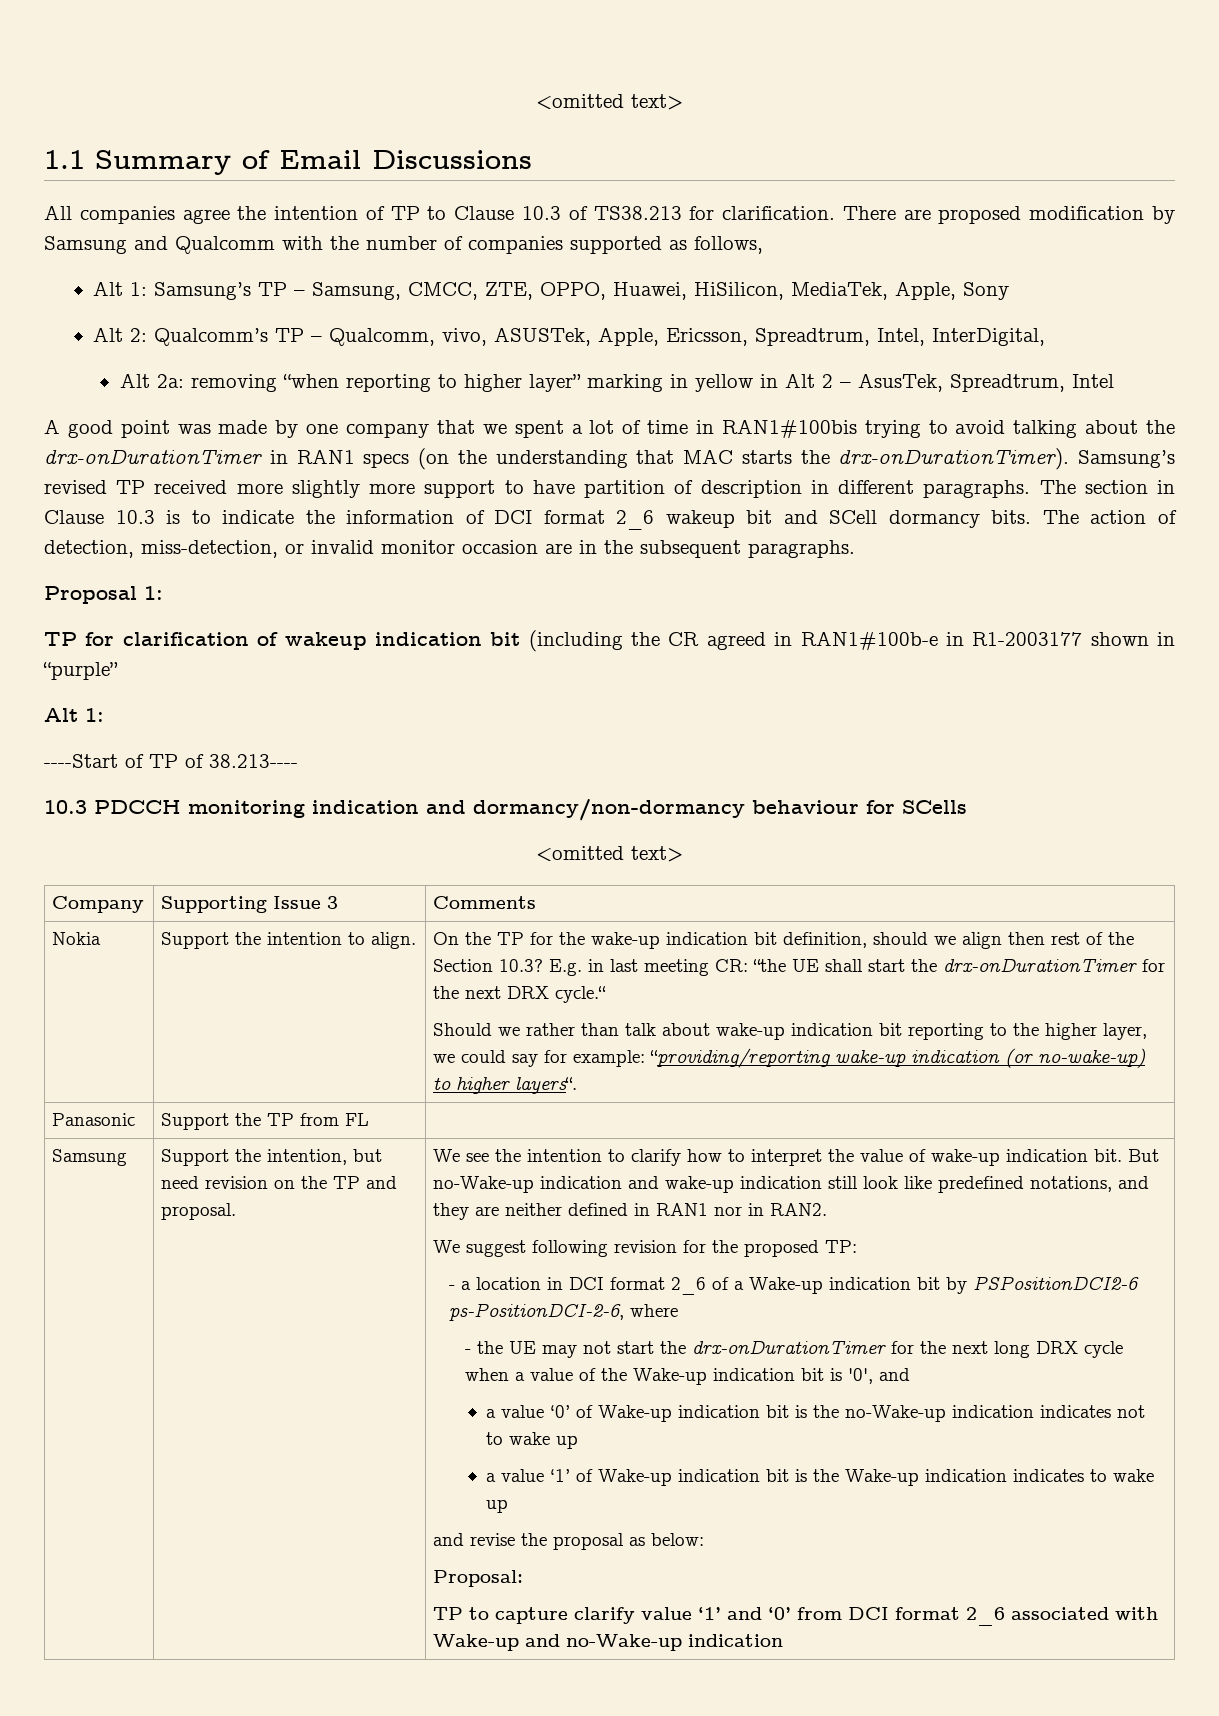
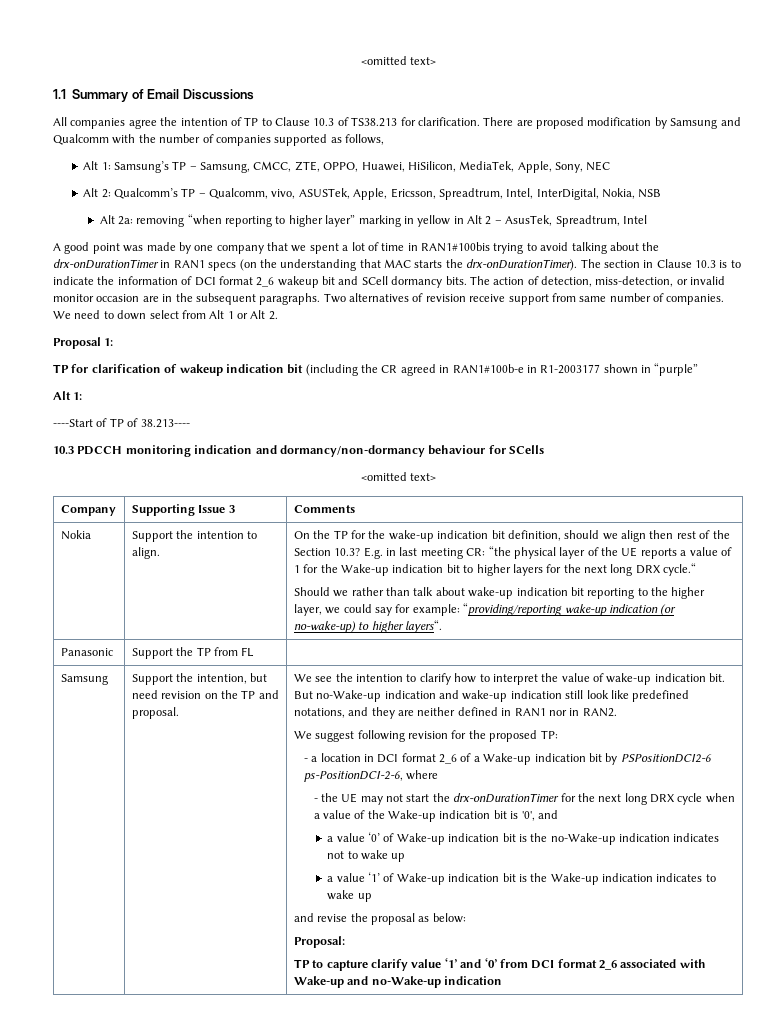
[963,282,1010,300] Sony -> [555,161,611,173] Sony, NEC
(1046, 337) none -> [602,188,662,199] Nokia, NSB
[1078,450,1175,468] [44,480,1031,498] Samsung’s revised TP received more slightly more support to have partition of description in different paragraphs. -> (578, 265) none
(855, 549) none -> [323,293,725,305] [53,310,278,320] Two alternatives of revision receive support from same number of companies. We need to down select from Alt 1 or Alt 2.
[792,958,1166,973] [433,986,502,999] UE shall start the drx-onDurationTimer for the next -> [513,547,732,559] [293,564,633,576] physical layer of the UE reports a value of 1 for the Wake-up indication bit to higher layers for the next long

